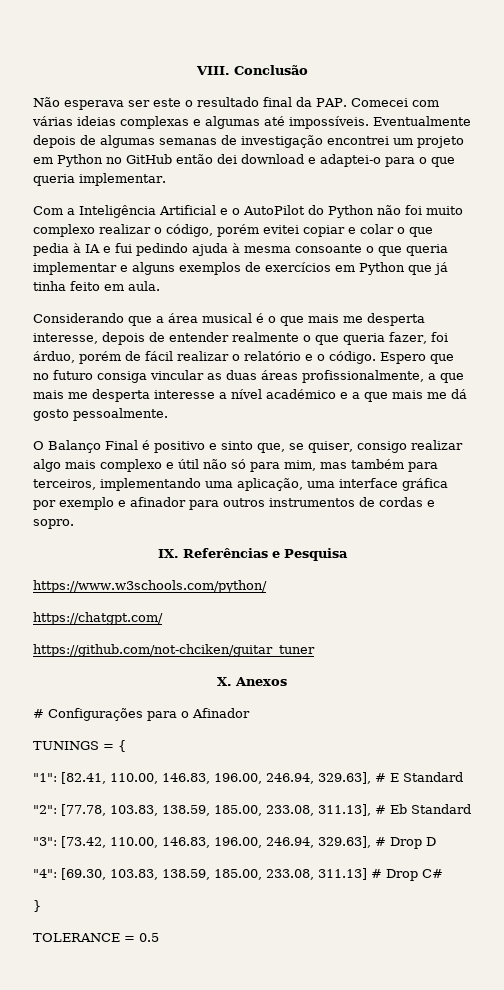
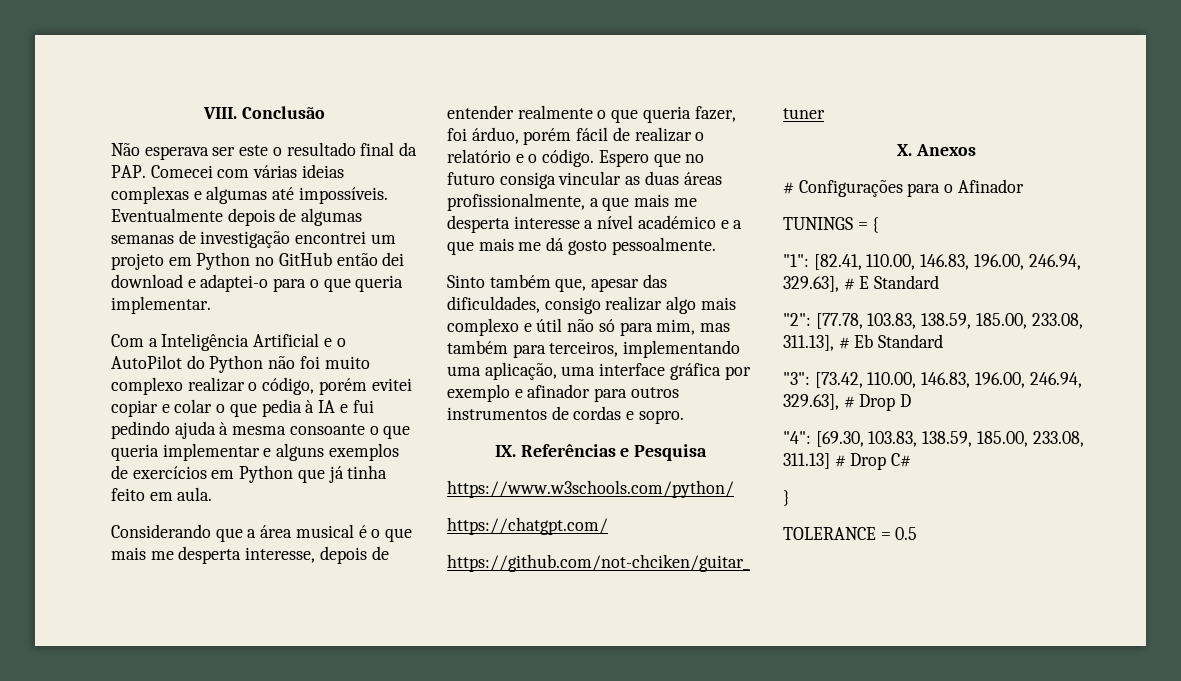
[125,351,173,361] de fácil -> [576,127,630,141] fácil de
[33,440,353,453] O Balanço Final é positivo e sinto que, se quiser, -> [447,274,667,292] [447,296,540,313] Sinto também que, apesar das dificuldades,

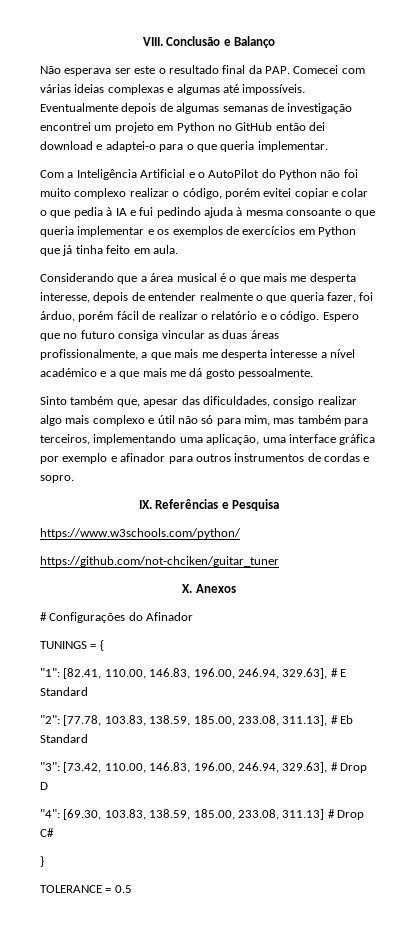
(325, 112) none -> [223,36,276,48] e Balanço
[276,443,325,461] alguns -> [157,229,170,235] os
[447,517,608,535] // https://chatgpt.com/ -> (241, 533) none
[907,183,954,197] para o -> [128,612,143,621] do

